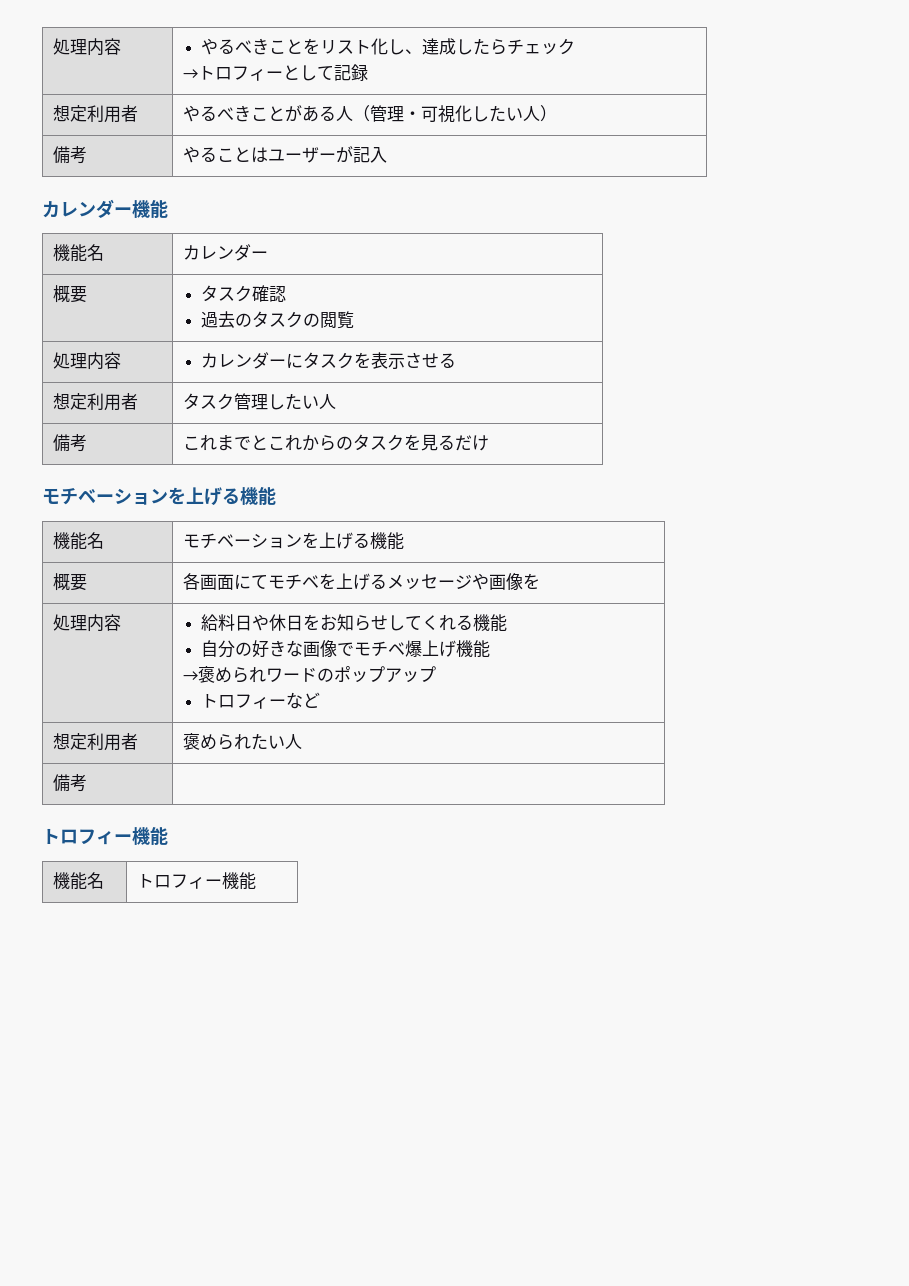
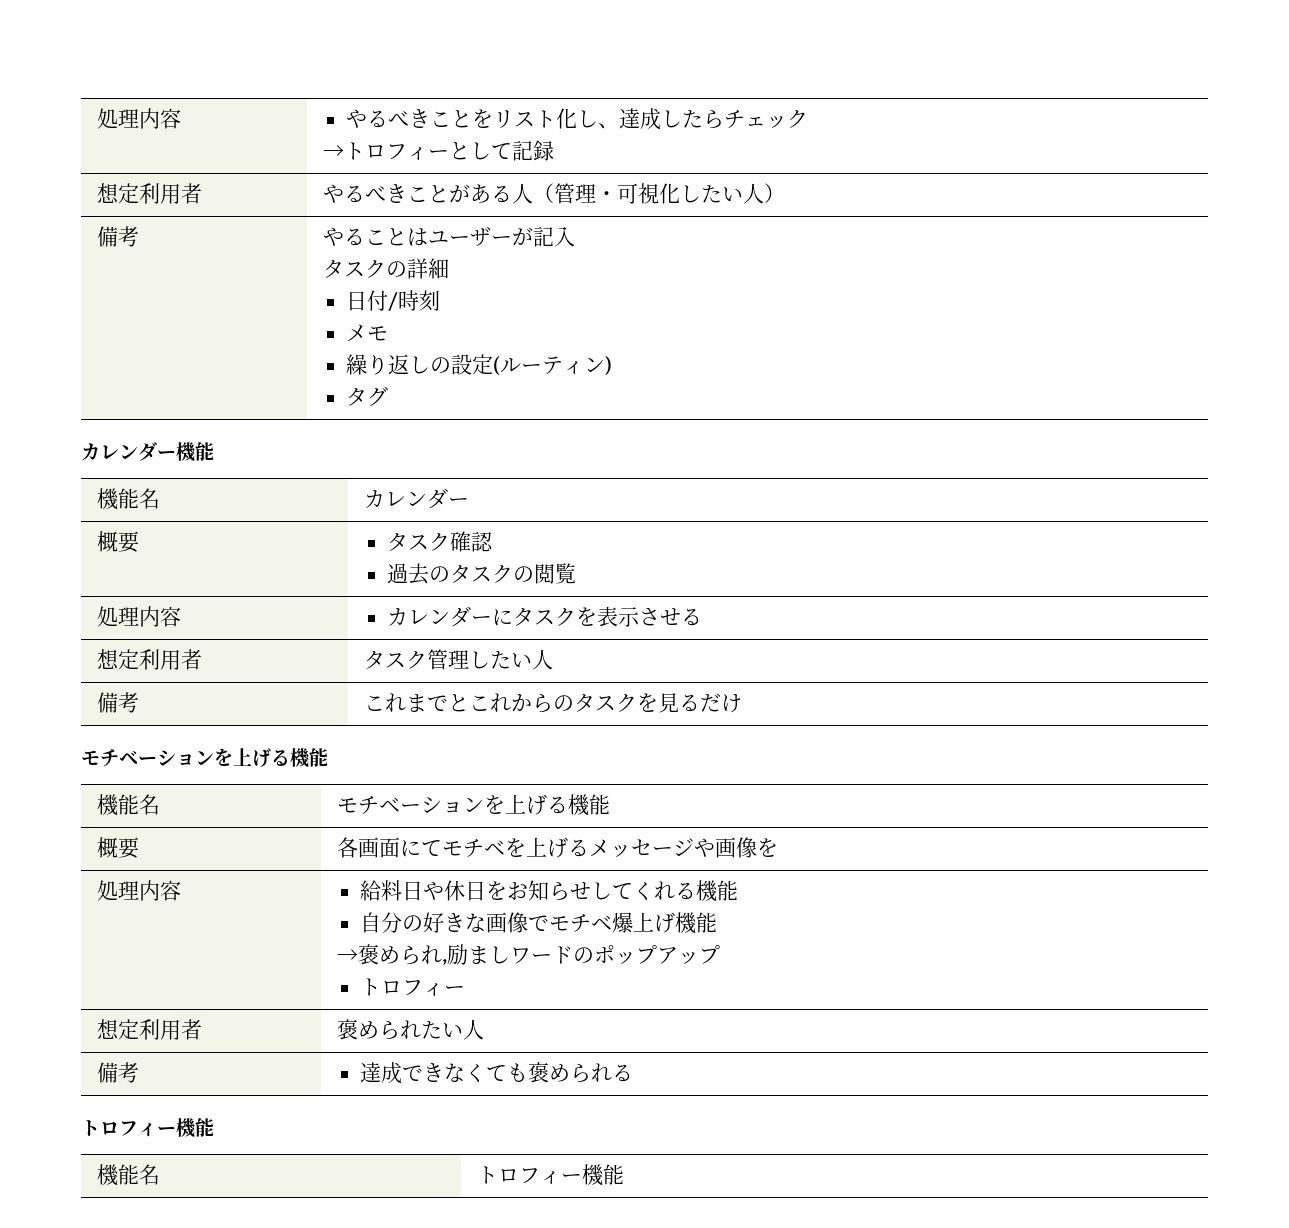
(387, 155) none -> [322,258,449,279] [345,290,440,311] [345,324,388,342] [345,354,612,375] [345,386,388,407] // タスクの詳細 // 日付/時刻 // メモ // 繰り返しの設定(ルーティン) // タグ
(266, 675) none -> [441,944,510,965] ,励まし
[286,692,321,709] など -> (465, 989) none
(87, 783) none -> [359,1062,633,1084] 達成できなくても褒められる

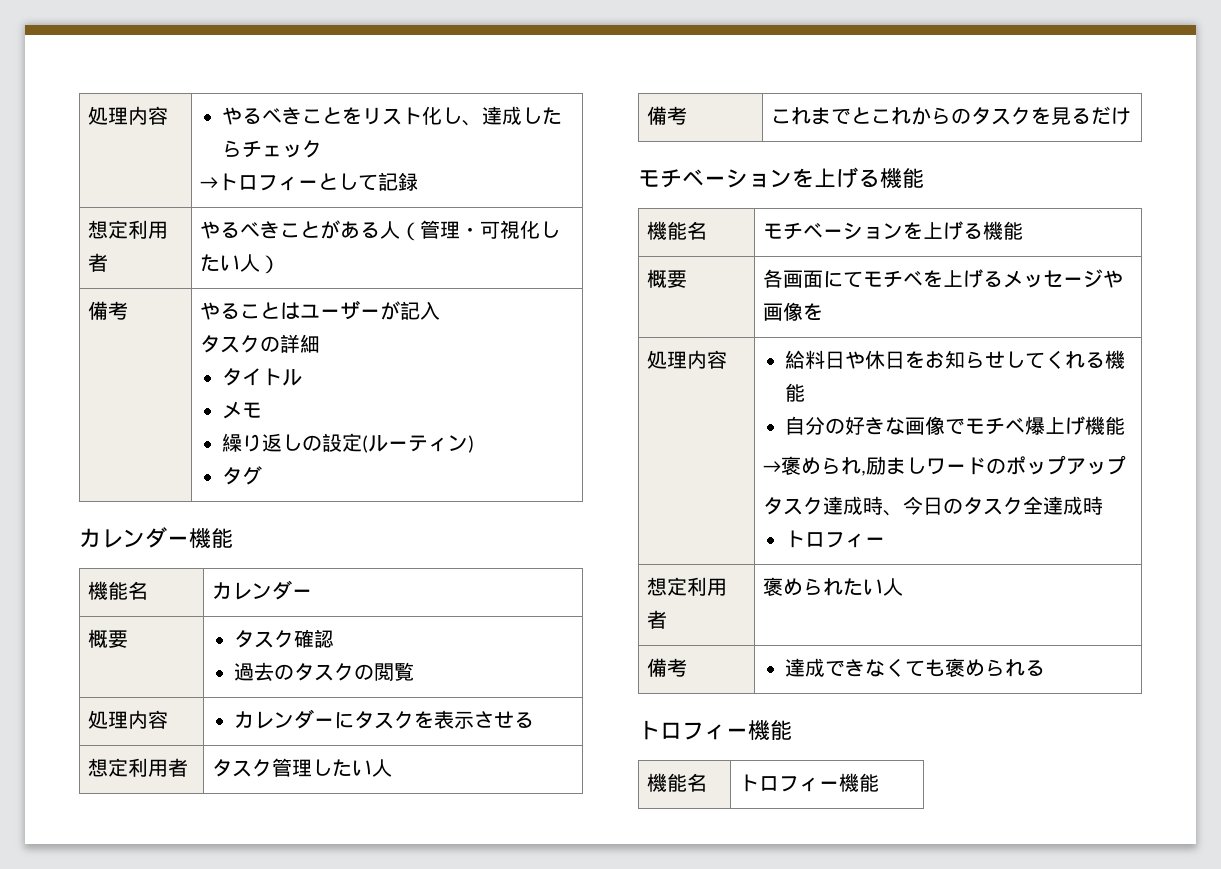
[345,290,440,311] 日付/時刻 -> [221,368,302,386] タイトル
(720, 954) none -> [762,496,1103,516] // タスク達成時、今日のタスク全達成時

